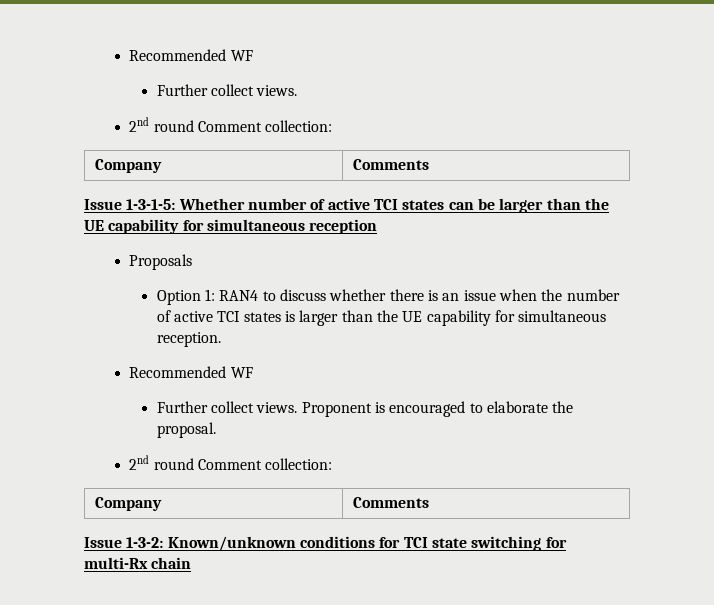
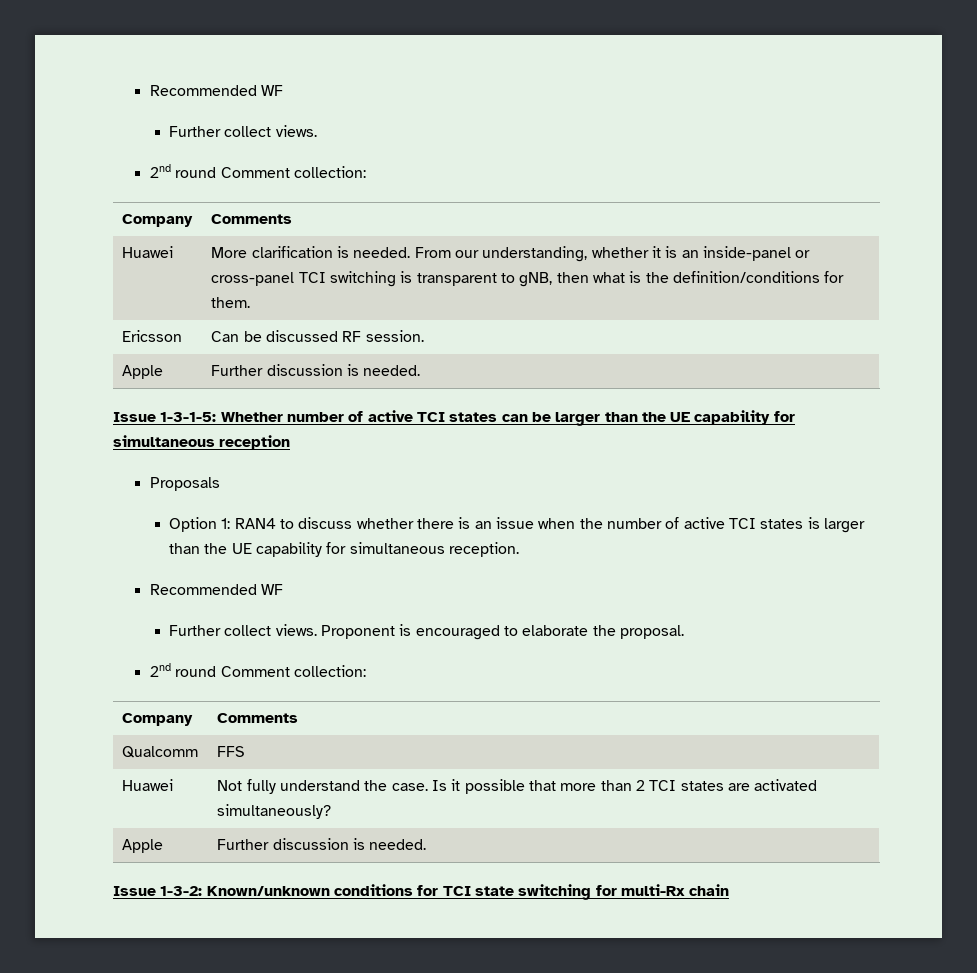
(430, 164) none -> [122,246,174,258] [211,246,811,262] [211,271,845,287] [211,297,251,308] [122,330,183,342] [211,330,424,342] [122,365,164,379] [211,364,421,376] // Huawei | More clarification is needed. From our understanding, whether it is an inside-panel or cross-panel TCI switching is transparent to gNB, then what is the definition/conditions for them. // Ericsson | Can be discussed RF session. // Apple | Further discussion is needed.
(430, 502) none -> [122,746,199,758] [217,746,246,757] [122,779,174,791] [217,779,818,794] [217,804,332,819] [122,839,164,853] [217,838,427,850] // Qualcomm | FFS // Huawei | Not fully understand the case. Is it possible that more than 2 TCI states are activated simultaneously? // Apple | Further discussion is needed.

